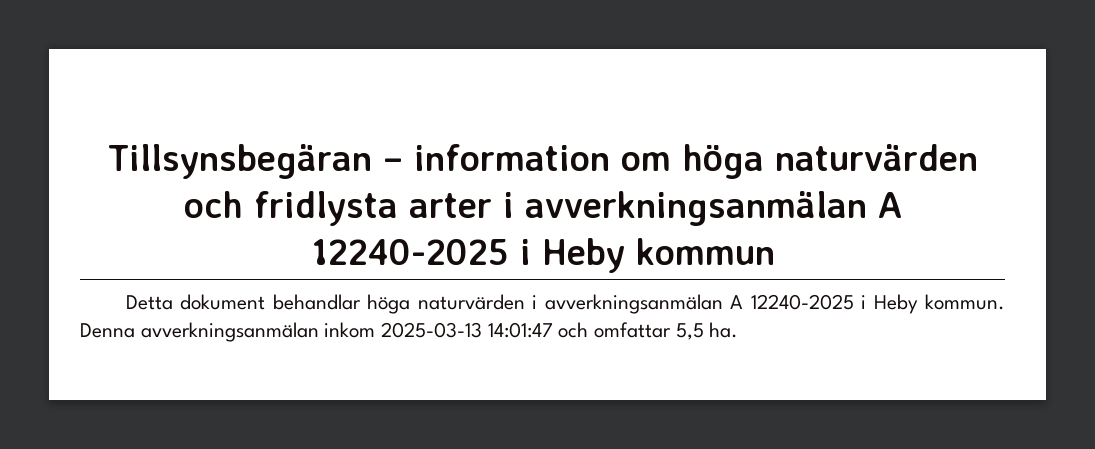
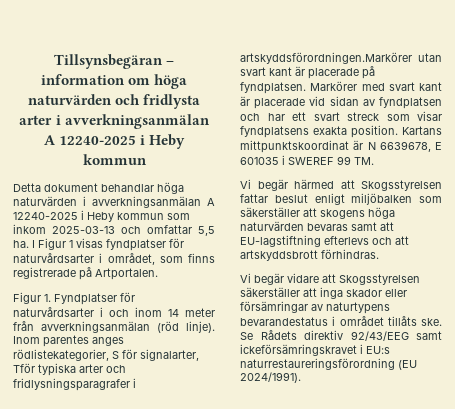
[925,294,1006,310] [80,322,319,342] kommun. Denna avverkningsanmälan -> [117,212,190,220] kommun som
[487,322,553,338] 14:01:47 -> (115, 230) none
(739, 330) none -> [32,238,184,251] [13,253,215,265] [13,267,158,280] [13,292,135,305] [13,307,215,317] [13,321,215,333] [13,335,124,347] [13,349,199,361] [13,363,126,376] [13,378,136,391] [240,52,442,64] [240,66,375,79] [240,81,442,94] [240,96,442,109] [240,111,442,121] [240,125,442,138] [240,140,442,153] [240,155,374,165] [240,179,442,191] [240,193,442,205] [240,207,395,219] [240,221,394,231] [240,235,409,247] [240,249,379,261] [240,273,420,285] [240,287,407,299] [240,301,390,314] [240,316,442,326] [240,330,442,341] [240,344,390,356] [240,358,417,370] [240,372,301,383] I Figur 1 visas fyndplatser för naturvårdsarter i området, som finns registrerade på Artportalen. // Figur 1. Fyndplatser för naturvårdsarter i och inom 14 meter från avverkningsanmälan (röd linje). Inom parentes anges rödlistekategorier, S för signalarter, Tför typiska arter och fridlysningsparagrafer i artskyddsförordningen.Markörer utan svart kant är placerade på fyndplatsen. Markörer med svart kant är placerade vid sidan av fyndplatsen och har ett svart streck som visar fyndplatsens exakta position. Kartans mittpunktskoordinat är N 6639678, E 601035 i SWEREF 99 TM. // Vi begär härmed att Skogsstyrelsen fattar beslut enligt miljöbalken som säkerställer att skogens höga naturvärden bevaras samt att EU-lagstiftning efterlevs och att artskyddsbrott förhindras. // Vi begär vidare att Skogsstyrelsen säkerställer att inga skador eller försämringar av naturtypens bevarandestatus i området tillåts ske. Se Rådets direktiv 92/43/EEG samt ickeförsämringskravet i EU:s naturrestaureringsförordning (EU 2024/1991).

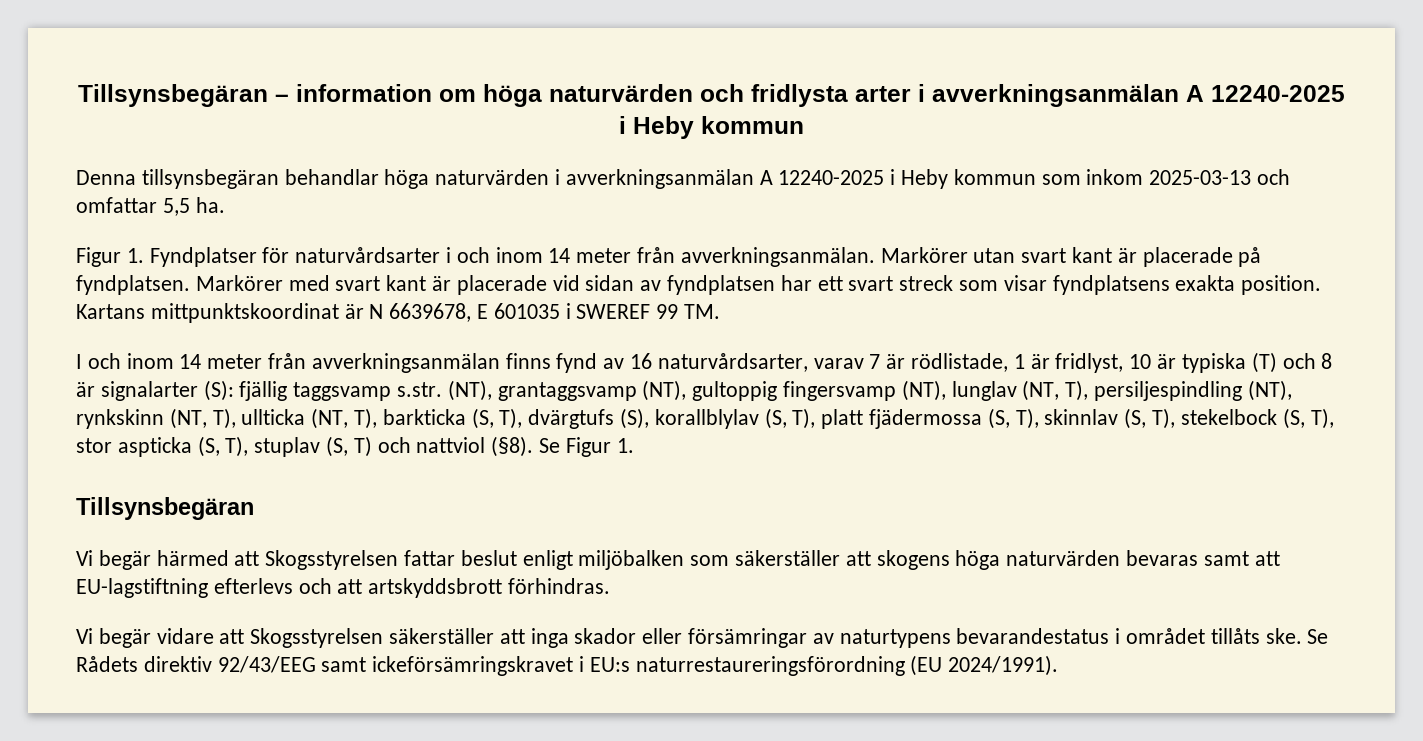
[13,183,98,192] Detta dokument -> [76,169,279,189] Denna tillsynsbegäran
[32,238,184,251] [13,253,215,265] [13,267,158,280] I Figur 1 visas fyndplatser för naturvårdsarter i området, som finns registrerade på Artportalen. -> (225, 205) none
[41,321,215,333] [13,335,124,347] [13,349,199,361] [13,363,126,376] [13,378,136,391] [240,52,412,64] avverkningsanmälan (röd linje). Inom parentes anges rödlistekategorier, S för signalarter, Tför typiska arter och fridlysningsparagrafer i artskyddsförordningen.Markörer -> [680,247,968,267] avverkningsanmälan. Markörer
[240,113,260,121] och -> (776, 285) none
(374, 161) none -> [76,352,1333,373] [76,380,1292,401] [76,408,1334,429] [76,436,634,457] [76,497,254,520] // I och inom 14 meter från avverkningsanmälan finns fynd av 16 naturvårdsarter, varav 7 är rödlistade, 1 är fridlyst, 10 är typiska (T) och 8 är signalarter (S): fjällig taggsvamp s.str. (NT), grantaggsvamp (NT), gultoppig fingersvamp (NT), lunglav (NT, T), persiljespindling (NT), rynkskinn (NT, T), ullticka (NT, T), barkticka (S, T), dvärgtufs (S), korallblylav (S, T), platt fjädermossa (S, T), skinnlav (S, T), stekelbock (S, T), stor aspticka (S, T), stuplav (S, T) och nattviol (§8). Se Figur 1. // Tillsynsbegäran

